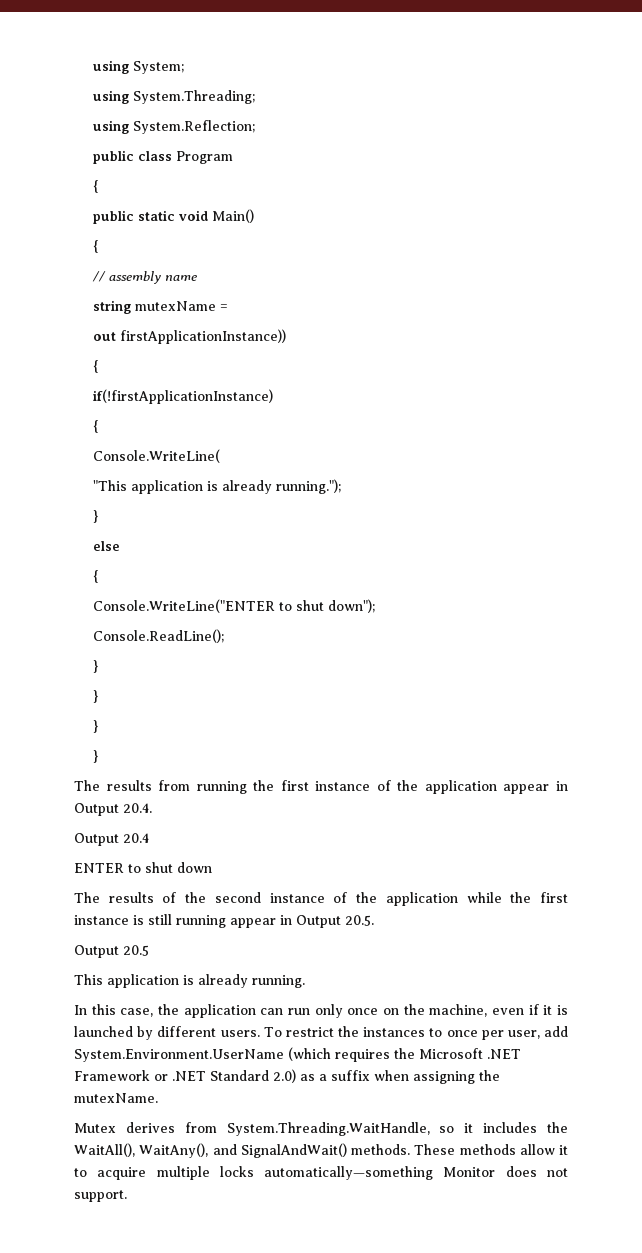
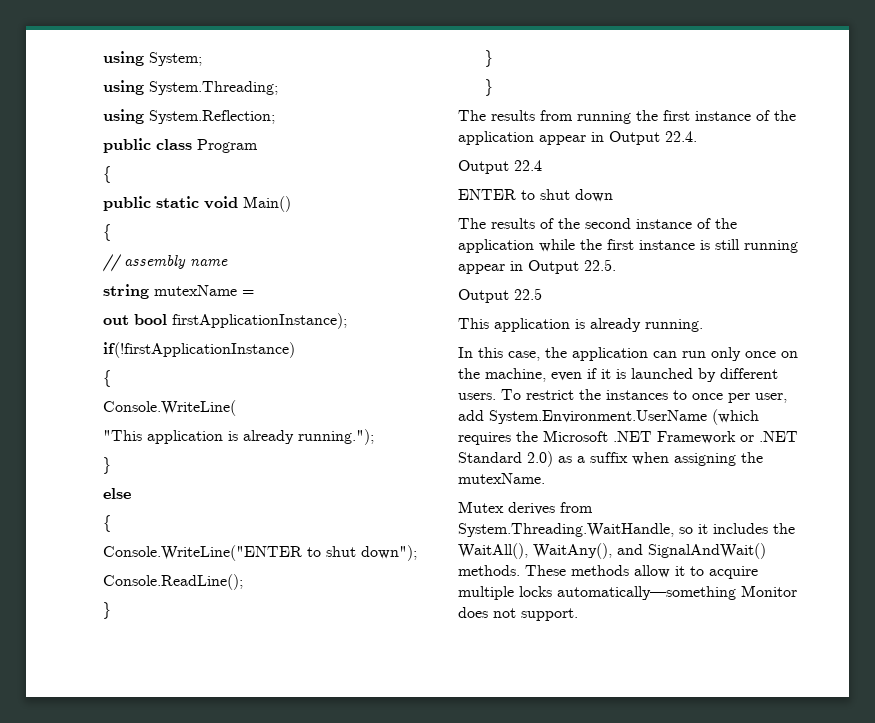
[119,329,286,344] [92,360,99,373] firstApplicationInstance)) // { -> [133,313,347,329] bool firstApplicationInstance);
[92,750,98,763] // } -> (493, 87) none
[123,803,152,813] [74,833,149,846] 20.4. // Output 20.4 -> [665,131,697,142] [458,160,542,174] 22.4. // Output 22.4
[345,915,374,926] [74,945,149,958] 20.5. // Output 20.5 -> [584,259,616,271] [458,288,542,303] 22.5. // Output 22.5

